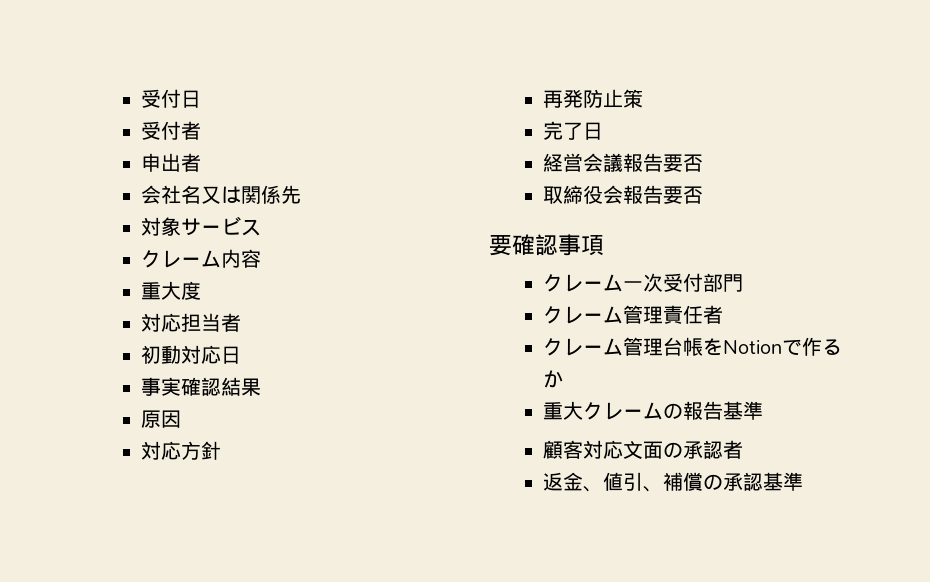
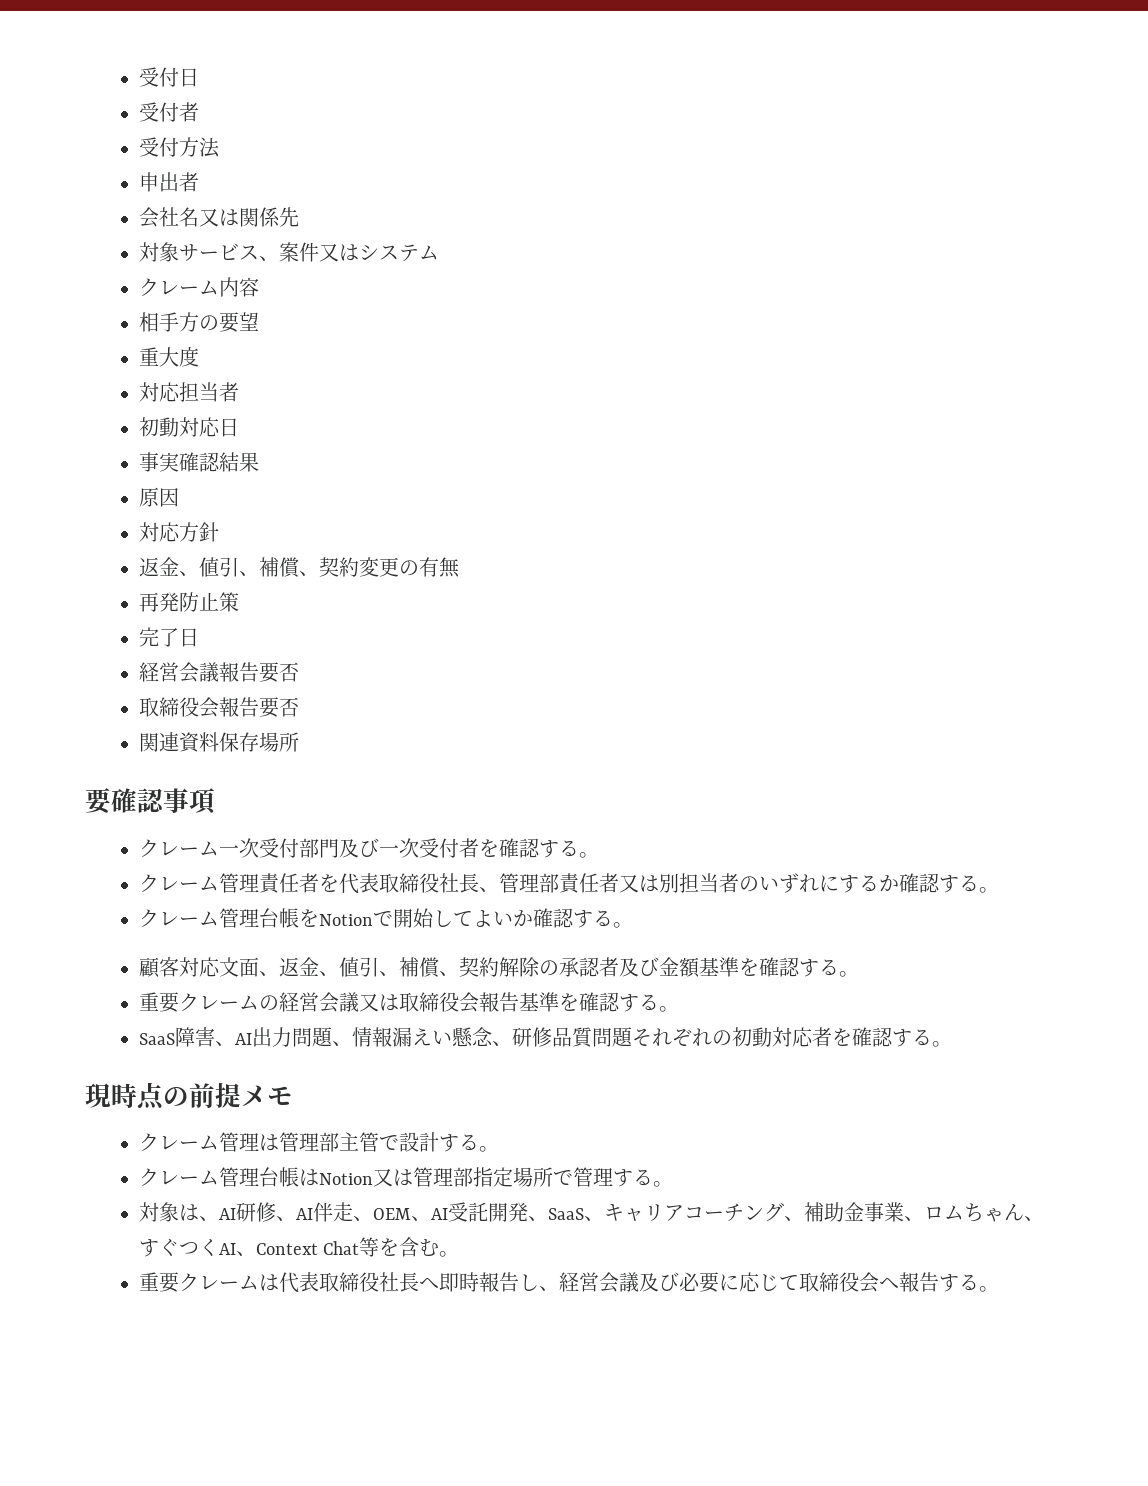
(201, 130) none -> [138,137,220,158] // 受付方法
(261, 227) none -> [258,242,439,262] 、案件又はシステム
(261, 258) none -> [138,312,259,333] // 相手方の要望
(221, 450) none -> [138,557,460,578] // 返金、値引、補償、契約変更の有無
(703, 195) none -> [138,732,299,753] // 関連資料保存場所
(743, 283) none -> [338,838,599,858] 及び一次受付者を確認する。
(723, 314) none -> [318,873,999,894] を代表取締役社長、管理部責任者又は別担当者のいずれにするか確認する。
[801,337,842,356] [542,370,563,388] [542,401,763,420] 作るか // 重大クレームの報告基準 -> [392,908,633,928] 開始してよいか確認する。
[662,440,743,459] [542,472,803,492] の承認者 // 返金、値引、補償の承認基準 -> [258,957,859,978] [138,992,679,1013] [138,1027,952,1048] [85,1082,293,1110] [138,1132,499,1152] [138,1167,673,1187] [138,1202,1044,1222] [138,1237,460,1257] [138,1272,999,1293] 、返金、値引、補償、契約解除の承認者及び金額基準を確認する。 // 重要クレームの経営会議又は取締役会報告基準を確認する。 // SaaS障害、AI出力問題、情報漏えい懸念、研修品質問題それぞれの初動対応者を確認する。 // 現時点の前提メモ // クレーム管理は管理部主管で設計する。 // クレーム管理台帳はNotion又は管理部指定場所で管理する。 // 対象は、AI研修、AI伴走、OEM、AI受託開発、SaaS、キャリアコーチング、補助金事業、ロムちゃん、すぐつくAI、Context Chat等を含む。 // 重要クレームは代表取締役社長へ即時報告し、経営会議及び必要に応じて取締役会へ報告する。

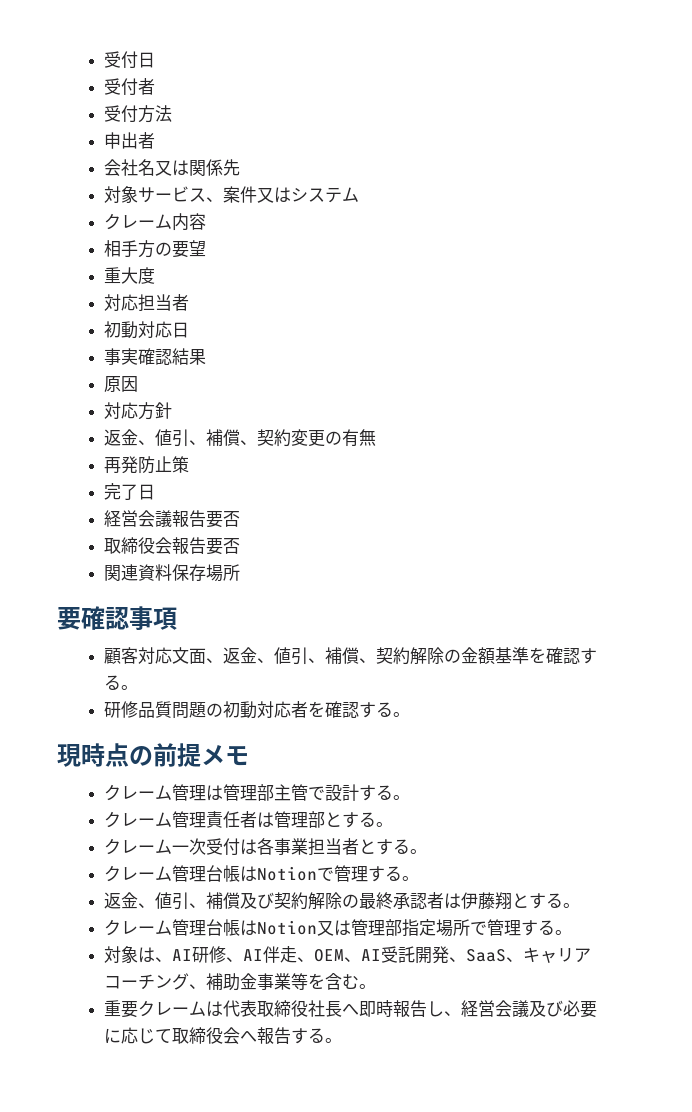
[138,838,599,858] [138,873,999,894] [138,908,633,928] // クレーム一次受付部門及び一次受付者を確認する。 // クレーム管理責任者を代表取締役社長、管理部責任者又は別担当者のいずれにするか確認する。 // クレーム管理台帳をNotionで開始してよいか確認する。 -> (177, 618) none
[558,957,659,977] 承認者及び -> (462, 656) none
[138,992,679,1013] [138,1027,512,1047] 重要クレームの経営会議又は取締役会報告基準を確認する。 // SaaS障害、AI出力問題、情報漏えい懸念、 -> (139, 687) none
[631,1028,712,1047] それぞれ -> (207, 710) none
(499, 1149) none -> [104,811,394,828] [104,838,428,856] [104,865,420,882] [104,892,581,910] // クレーム管理責任者は管理部とする。 // クレーム一次受付は各事業担当者とする。 // クレーム管理台帳はNotionで管理する。 // 返金、値引、補償及び契約解除の最終承認者は伊藤翔とする。
[903,1203,1044,1222] [138,1238,360,1257] 、ロムちゃん、すぐつくAI、Context Chat -> (292, 981) none

